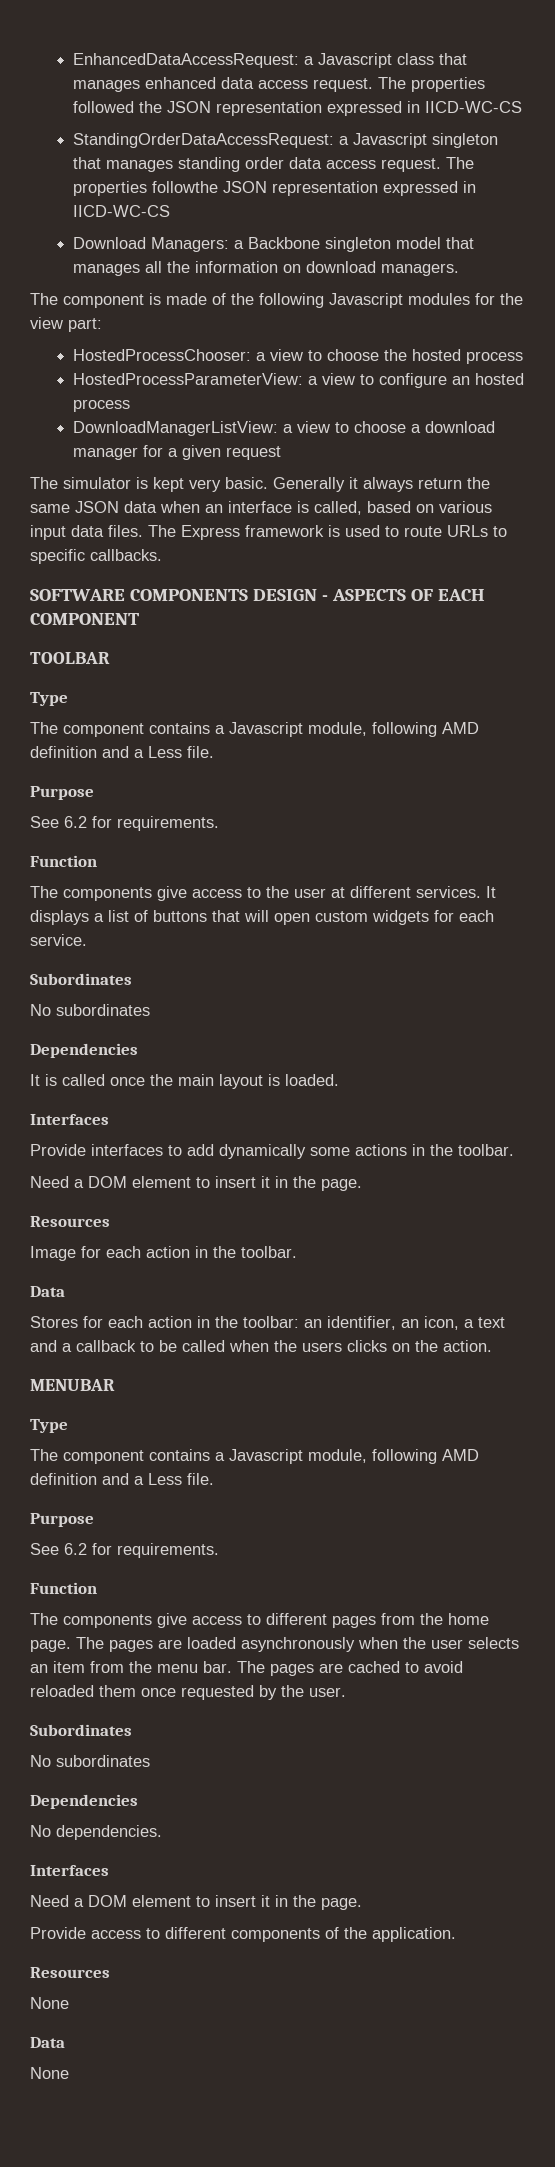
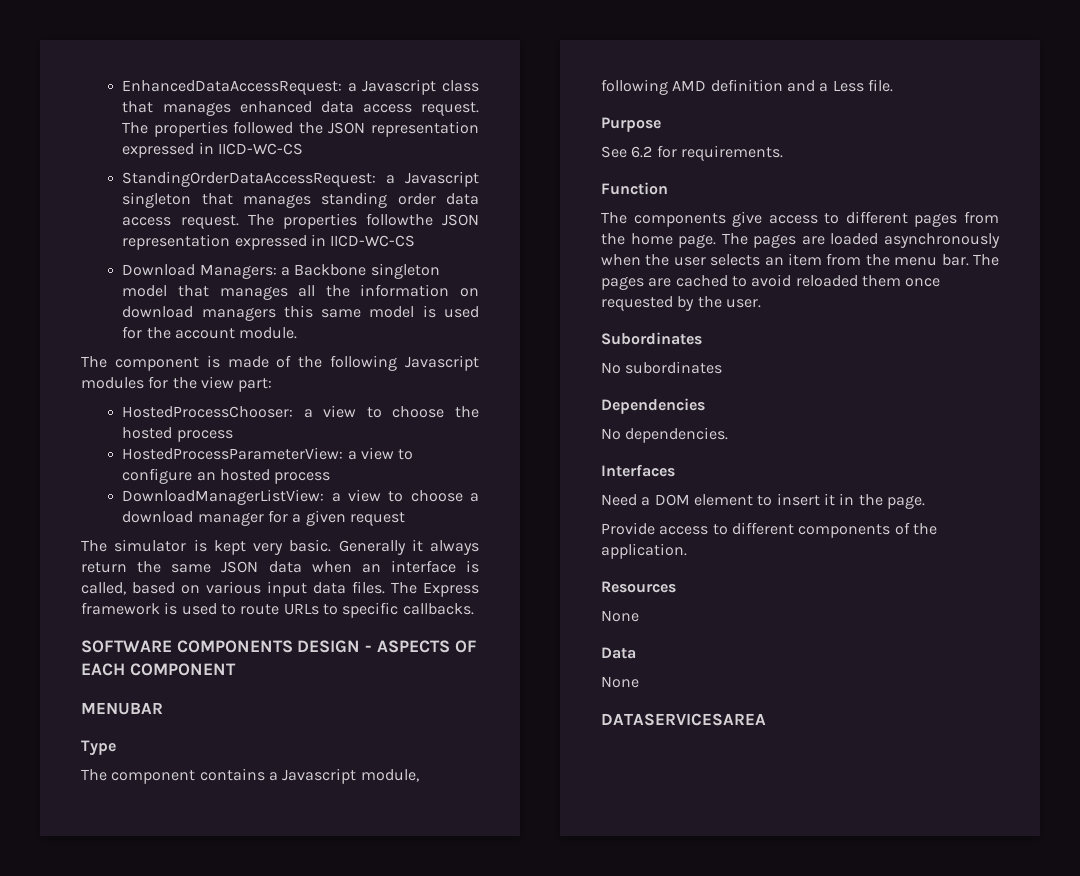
[380,263,459,276] managers. -> [201,305,480,321] [122,326,298,339] managers this same model is used for the account module.
[30,652,110,664] [30,692,68,706] [30,722,479,737] [30,746,214,758] [30,786,94,800] [30,816,219,831] [30,855,97,867] [30,886,496,901] [30,910,494,925] [30,934,87,946] [30,973,132,985] [30,1004,150,1016] [30,1043,138,1058] [30,1074,339,1089] [30,1114,109,1125] [30,1144,514,1159] [30,1176,362,1191] [30,1216,110,1227] [30,1246,297,1261] [30,1286,65,1297] [30,1316,505,1330] [30,1340,492,1352] // TOOLBAR // Type // The component contains a Javascript module, following AMD definition and a Less file. // Purpose // See 6.2 for requirements. // Function // The components give access to the user at different services. It displays a list of buttons that will open custom widgets for each service. // Subordinates // No subordinates // Dependencies // It is called once the main layout is loaded. // Interfaces // Provide interfaces to add dynamically some actions in the toolbar. // Need a DOM element to insert it in the page. // Resources // Image for each action in the toolbar. // Data // Stores for each action in the toolbar: an identifier, an icon, a text and a callback to be called when the users clicks on the action. -> (236, 669) none
(69, 2073) none -> [601,713,766,726] // DATASERVICESAREA

